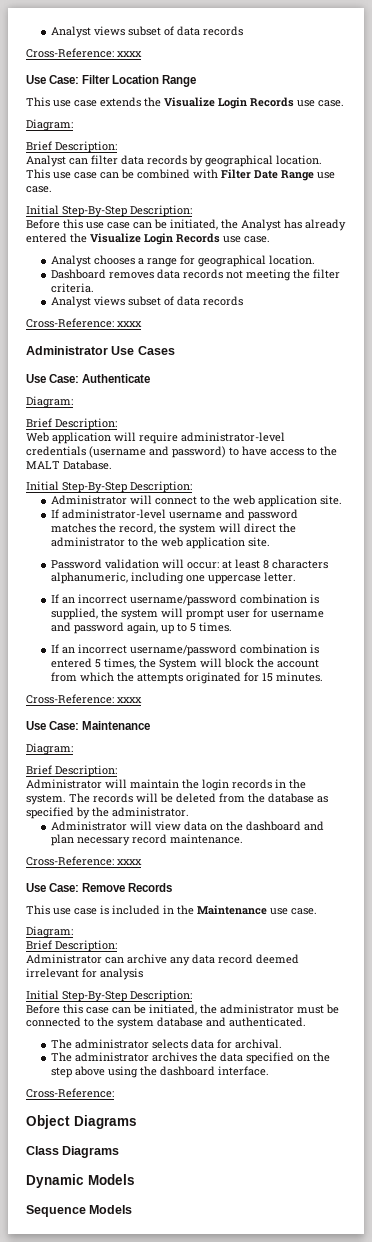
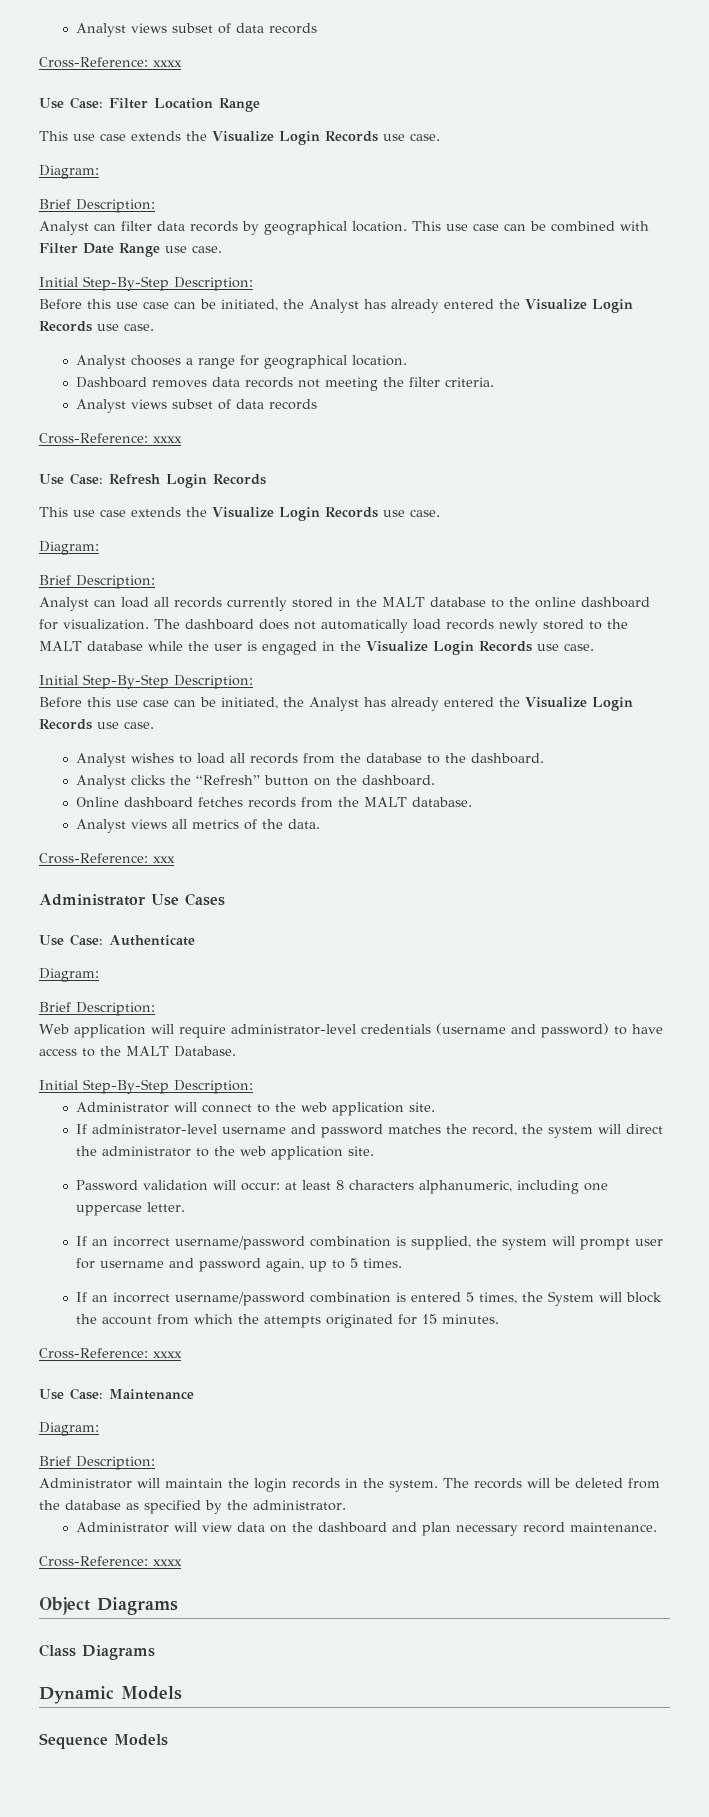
(142, 324) none -> [39,473,266,488] [39,507,440,521] [39,541,99,555] [39,575,155,589] [39,597,650,611] [39,619,628,633] [39,641,594,655] [39,674,253,689] [39,697,633,711] [39,719,154,730] [76,753,545,767] [76,775,436,789] [76,797,473,808] [76,819,321,833] [39,853,175,864] // Use Case: Refresh Login Records // This use case extends the Visualize Login Records use case. // Diagram: // Brief Description: // Analyst can load all records currently stored in the MALT database to the online dashboard for visualization. The dashboard does not automatically load records newly stored to the MALT database while the user is engaged in the Visualize Login Records use case. // Initial Step-By-Step Description: // Before this use case can be initiated, the Analyst has already entered the Visualize Login Records use case. // Analyst wishes to load all records from the database to the dashboard. // Analyst clicks the “Refresh” button on the dashboard. // Online dashboard fetches records from the MALT database. // Analyst views all metrics of the data. // Cross-Reference: xxx
[26,883,173,892] [26,905,317,915] [26,926,73,938] [26,940,117,952] [26,954,299,966] [26,968,143,980] [26,990,192,1002] [26,1004,339,1015] [26,1017,306,1029] [51,1039,283,1049] [51,1052,331,1064] [51,1066,270,1078] [26,1088,114,1098] // Use Case: Remove Records // This use case is included in the Maintenance use case. // Diagram: // Brief Description: // Administrator can archive any data record deemed irrelevant for analysis // Initial Step-By-Step Description: // Before this case can be initiated, the administrator must be connected to the system database and authenticated. // The administrator selects data for archival. // The administrator archives the data specified on the step above using the dashboard interface. // Cross-Reference: -> (182, 1562) none

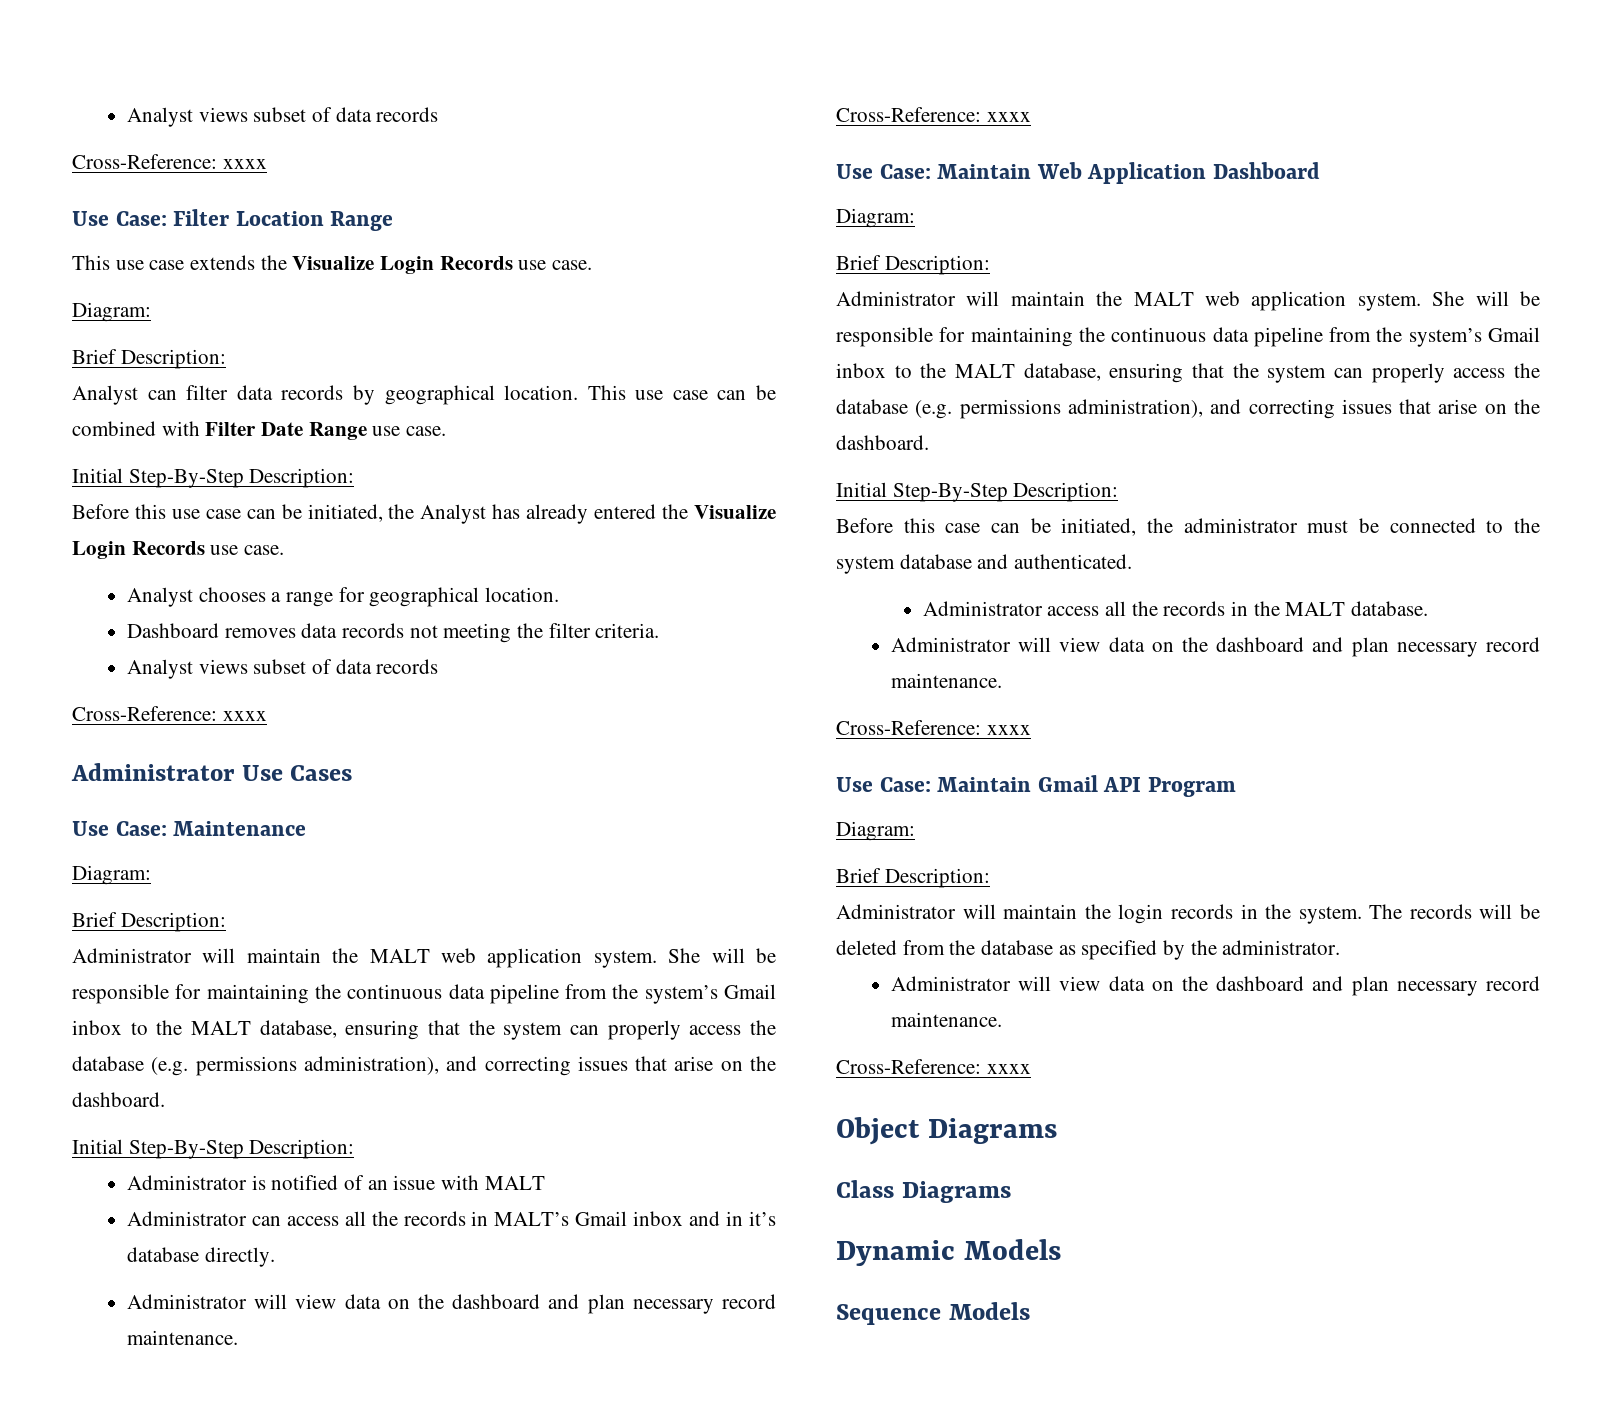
[39,473,266,488] [39,507,440,521] [39,541,99,555] [39,575,155,589] [39,597,650,611] [39,619,628,633] [39,641,594,655] [39,674,253,689] [39,697,633,711] [39,719,154,730] [76,753,545,767] [76,775,436,789] [76,797,473,808] [76,819,321,833] [39,853,175,864] [39,893,225,906] [39,934,195,946] [39,968,99,982] [39,1002,155,1016] [39,1023,663,1038] [39,1046,236,1057] [39,1079,253,1094] [76,1102,436,1116] [76,1124,664,1138] [76,1146,375,1160] [76,1180,609,1194] [76,1202,186,1216] [76,1236,664,1250] [76,1258,403,1272] [76,1291,663,1306] [76,1314,500,1328] [39,1348,182,1359] [39,1388,194,1400] // Use Case: Refresh Login Records // This use case extends the Visualize Login Records use case. // Diagram: // Brief Description: // Analyst can load all records currently stored in the MALT database to the online dashboard for visualization. The dashboard does not automatically load records newly stored to the MALT database while the user is engaged in the Visualize Login Records use case. // Initial Step-By-Step Description: // Before this use case can be initiated, the Analyst has already entered the Visualize Login Records use case. // Analyst wishes to load all records from the database to the dashboard. // Analyst clicks the “Refresh” button on the dashboard. // Online dashboard fetches records from the MALT database. // Analyst views all metrics of the data. // Cross-Reference: xxx // Administrator Use Cases // Use Case: Authenticate // Diagram: // Brief Description: // Web application will require administrator-level credentials (username and password) to have access to the MALT Database. // Initial Step-By-Step Description: // Administrator will connect to the web application site. // If administrator-level username and password matches the record, the system will direct the administrator to the web application site. // Password validation will occur: at least 8 characters alphanumeric, including one uppercase letter. // If an incorrect username/password combination is supplied, the system will prompt user for username and password again, up to 5 times. // If an incorrect username/password combination is entered 5 times, the System will block the account from which the attempts originated for 15 minutes. // Cross-Reference: xxxx // Use Case: Maintenance -> [71,763,353,781] [72,821,307,836] [72,865,151,885] [72,912,226,932] [72,948,776,968] [72,984,776,1004] [72,1020,776,1040] [72,1056,776,1076] [72,1092,165,1107] [72,1139,355,1159] [126,1175,545,1190] [126,1211,777,1226] [126,1247,275,1267] [126,1294,776,1314] [126,1330,238,1345] [836,107,1031,122] [836,162,1321,184] [836,208,915,228] [836,255,990,275] [836,291,1540,311] [836,327,1540,347] [836,363,1540,383] [836,399,1540,419] [836,435,929,450] [836,482,1119,502] [836,518,1540,536] [836,554,1133,574] [922,601,1429,616] [890,637,1540,657] [890,673,1002,688] [836,720,1031,735] [836,775,1237,797] // Administrator Use Cases // Use Case: Maintenance // Diagram: // Brief Description: // Administrator will maintain the MALT web application system. She will be responsible for maintaining the continuous data pipeline from the system’s Gmail inbox to the MALT database, ensuring that the system can properly access the database (e.g. permissions administration), and correcting issues that arise on the dashboard. // Initial Step-By-Step Description: // Administrator is notified of an issue with MALT // Administrator can access all the records in MALT’s Gmail inbox and in it’s database directly. // Administrator will view data on the dashboard and plan necessary record maintenance. // Cross-Reference: xxxx // Use Case: Maintain Web Application Dashboard // Diagram: // Brief Description: // Administrator will maintain the MALT web application system. She will be responsible for maintaining the continuous data pipeline from the system’s Gmail inbox to the MALT database, ensuring that the system can properly access the database (e.g. permissions administration), and correcting issues that arise on the dashboard. // Initial Step-By-Step Description: // Before this case can be initiated, the administrator must be connected to the system database and authenticated. // Administrator access all the records in the MALT database. // Administrator will view data on the dashboard and plan necessary record maintenance. // Cross-Reference: xxxx // Use Case: Maintain Gmail API Program

